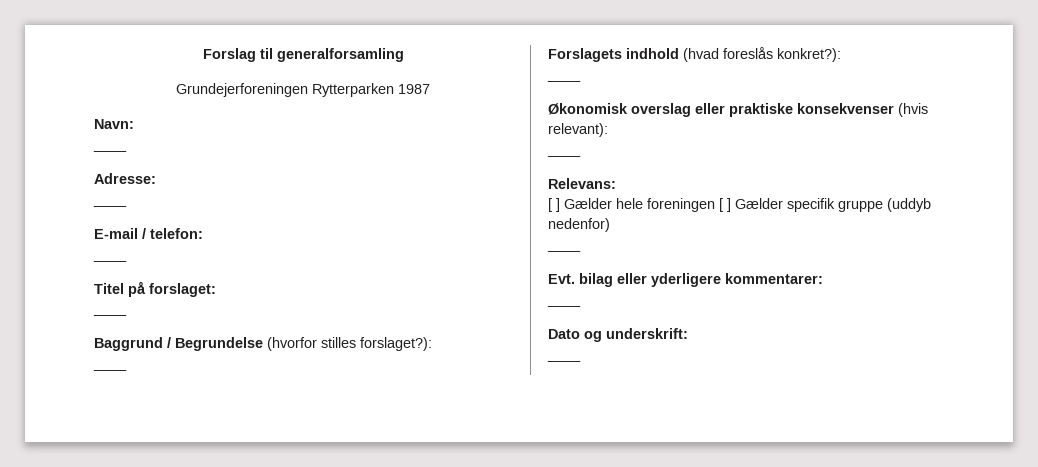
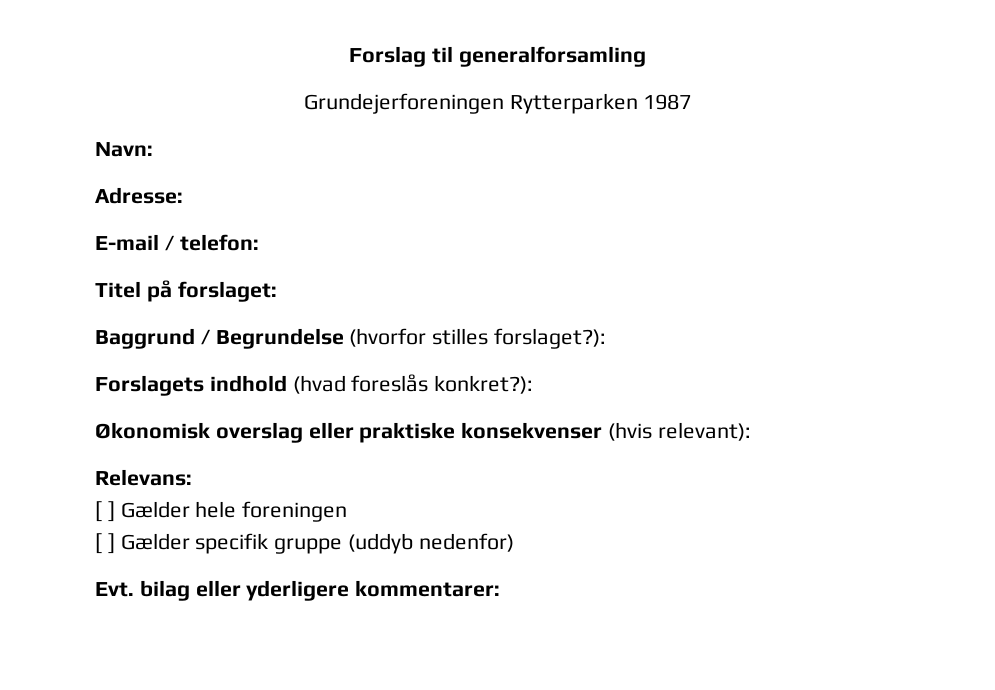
[93,149,127,152] // ____ -> (153, 149) none
[93,204,127,207] // ____ -> (183, 195) none
[93,259,127,262] // ____ -> (259, 242) none
[93,313,127,316] // ____ -> (277, 291) none
[93,368,127,371] // ____ -> (607, 338) none
[547,79,581,82] // ____ -> (534, 384) none
[547,154,581,157] // ____ -> (751, 431) none
(715, 205) none -> (348, 511) //
[547,249,581,252] // ____ -> (514, 542) none
[547,304,581,307] [548,328,688,342] [547,359,581,362] // ____ // Dato og underskrift: // ____ -> (501, 588) none

